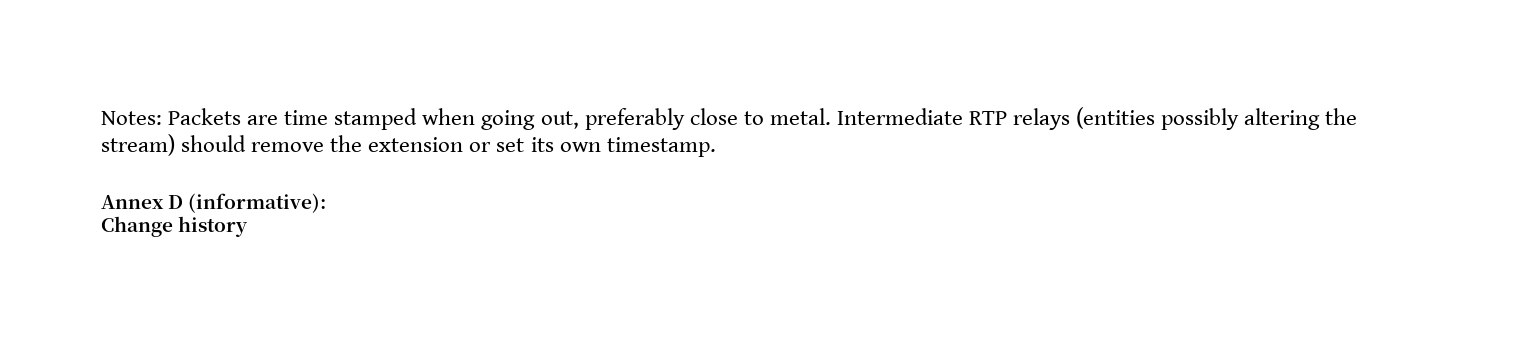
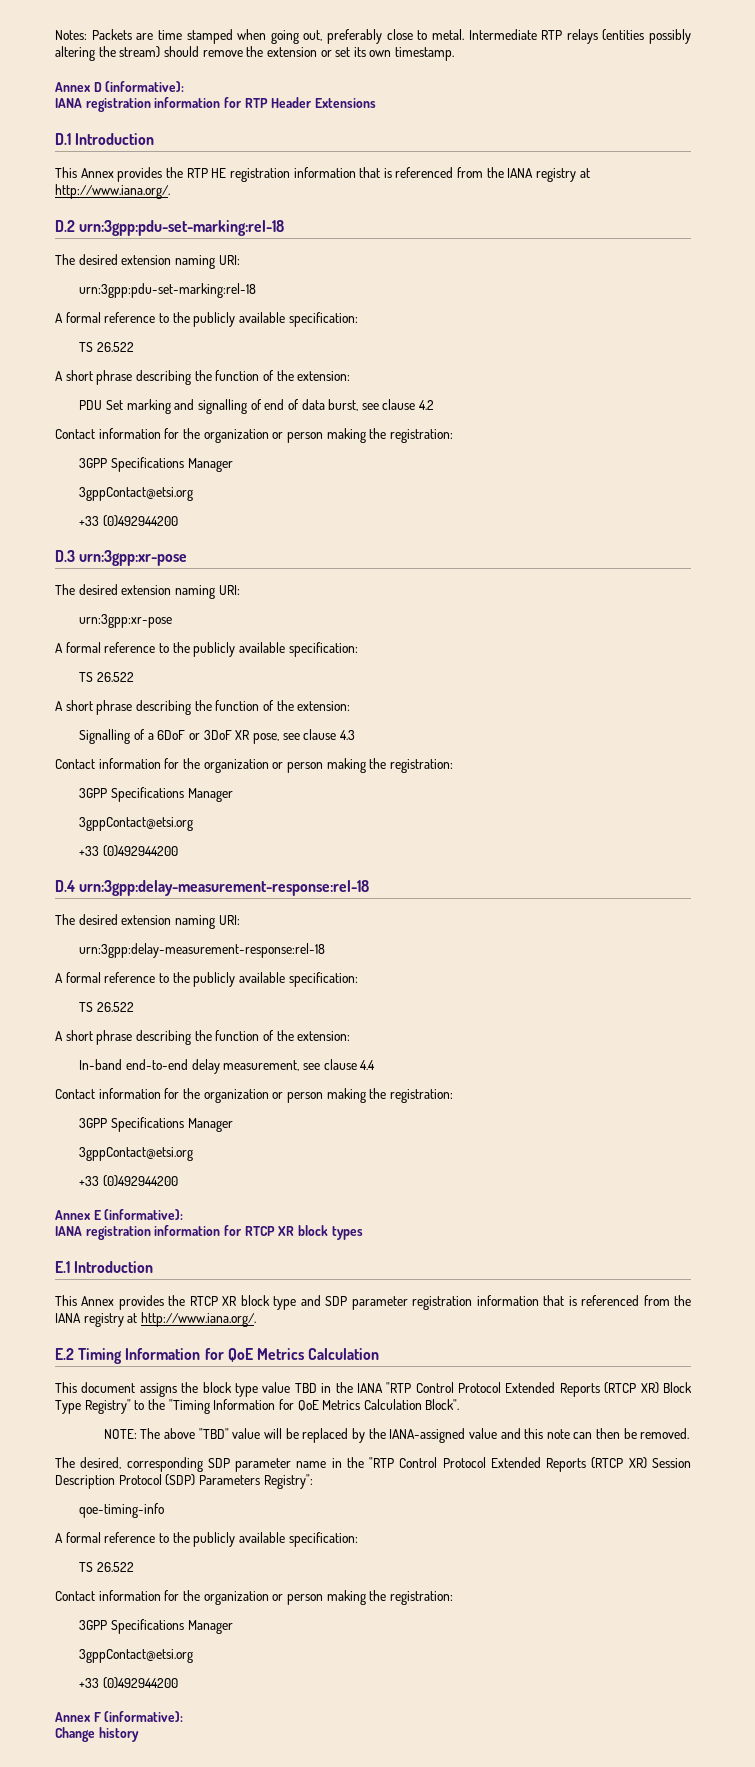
(327, 203) none -> [55,97,376,112] [55,133,155,145] [55,167,590,182] [55,184,170,199] [55,220,285,236] [55,254,240,269] [79,283,257,298] [55,312,358,327] [79,342,135,352] [55,370,351,385] [79,399,435,414] [55,428,453,443] [79,457,233,472] [79,487,194,501] [79,515,179,527] [55,550,188,566] [55,584,240,599] [79,614,173,628] [55,642,358,657] [79,672,135,682] [55,700,351,715] [79,729,355,744] [55,758,453,773] [79,787,233,802] [79,817,194,831] [79,845,179,857] [55,880,370,896] [55,914,240,929] [79,943,326,958] [55,972,358,987] [79,1002,135,1012] [55,1030,351,1045] [79,1059,376,1074] [55,1088,453,1103] [79,1117,233,1132] [79,1147,194,1161] [79,1175,179,1187] [55,1209,184,1220] [55,1225,363,1240] [55,1261,154,1273] [55,1295,692,1310] [55,1312,256,1327] [55,1348,380,1364] [55,1382,693,1397] [55,1399,460,1414] [103,1428,690,1443] [55,1457,691,1472] [55,1474,313,1489] [79,1503,165,1518] [55,1532,358,1547] [79,1562,135,1572] [55,1590,453,1605] [79,1619,233,1634] [79,1649,194,1663] [79,1677,179,1689] [55,1711,184,1722] // IANA registration information for RTP Header Extensions // D.1 Introduction // This Annex provides the RTP HE registration information that is referenced from the IANA registry at http://www.iana.org/. // D.2 urn:3gpp:pdu-set-marking:rel-18 // The desired extension naming URI: // urn:3gpp:pdu-set-marking:rel-18 // A formal reference to the publicly available specification: // TS 26.522 // A short phrase describing the function of the extension: // PDU Set marking and signalling of end of data burst, see clause 4.2 // Contact information for the organization or person making the registration: // 3GPP Specifications Manager // 3gppContact@etsi.org // +33 (0)492944200 // D.3 urn:3gpp:xr-pose // The desired extension naming URI: // urn:3gpp:xr-pose // A formal reference to the publicly available specification: // TS 26.522 // A short phrase describing the function of the extension: // Signalling of a 6DoF or 3DoF XR pose, see clause 4.3 // Contact information for the organization or person making the registration: // 3GPP Specifications Manager // 3gppContact@etsi.org // +33 (0)492944200 // D.4 urn:3gpp:delay-measurement-response:rel-18 // The desired extension naming URI: // urn:3gpp:delay-measurement-response:rel-18 // A formal reference to the publicly available specification: // TS 26.522 // A short phrase describing the function of the extension: // In-band end-to-end delay measurement, see clause 4.4 // Contact information for the organization or person making the registration: // 3GPP Specifications Manager // 3gppContact@etsi.org // +33 (0)492944200 // Annex E (informative): // IANA registration information for RTCP XR block types // E.1 Introduction // This Annex provides the RTCP XR block type and SDP parameter registration information that is referenced from the IANA registry at http://www.iana.org/. // E.2 Timing Information for QoE Metrics Calculation // This document assigns the block type value TBD in the IANA "RTP Control Protocol Extended Reports (RTCP XR) Block Type Registry" to the "Timing Information for QoE Metrics Calculation Block". // NOTE: The above "TBD" value will be replaced by the IANA-assigned value and this note can then be removed. // The desired, corresponding SDP parameter name in the "RTP Control Protocol Extended Reports (RTCP XR) Session Description Protocol (SDP) Parameters Registry": // qoe-timing-info // A formal reference to the publicly available specification: // TS 26.522 // Contact information for the organization or person making the registration: // 3GPP Specifications Manager // 3gppContact@etsi.org // +33 (0)492944200 // Annex F (informative):

